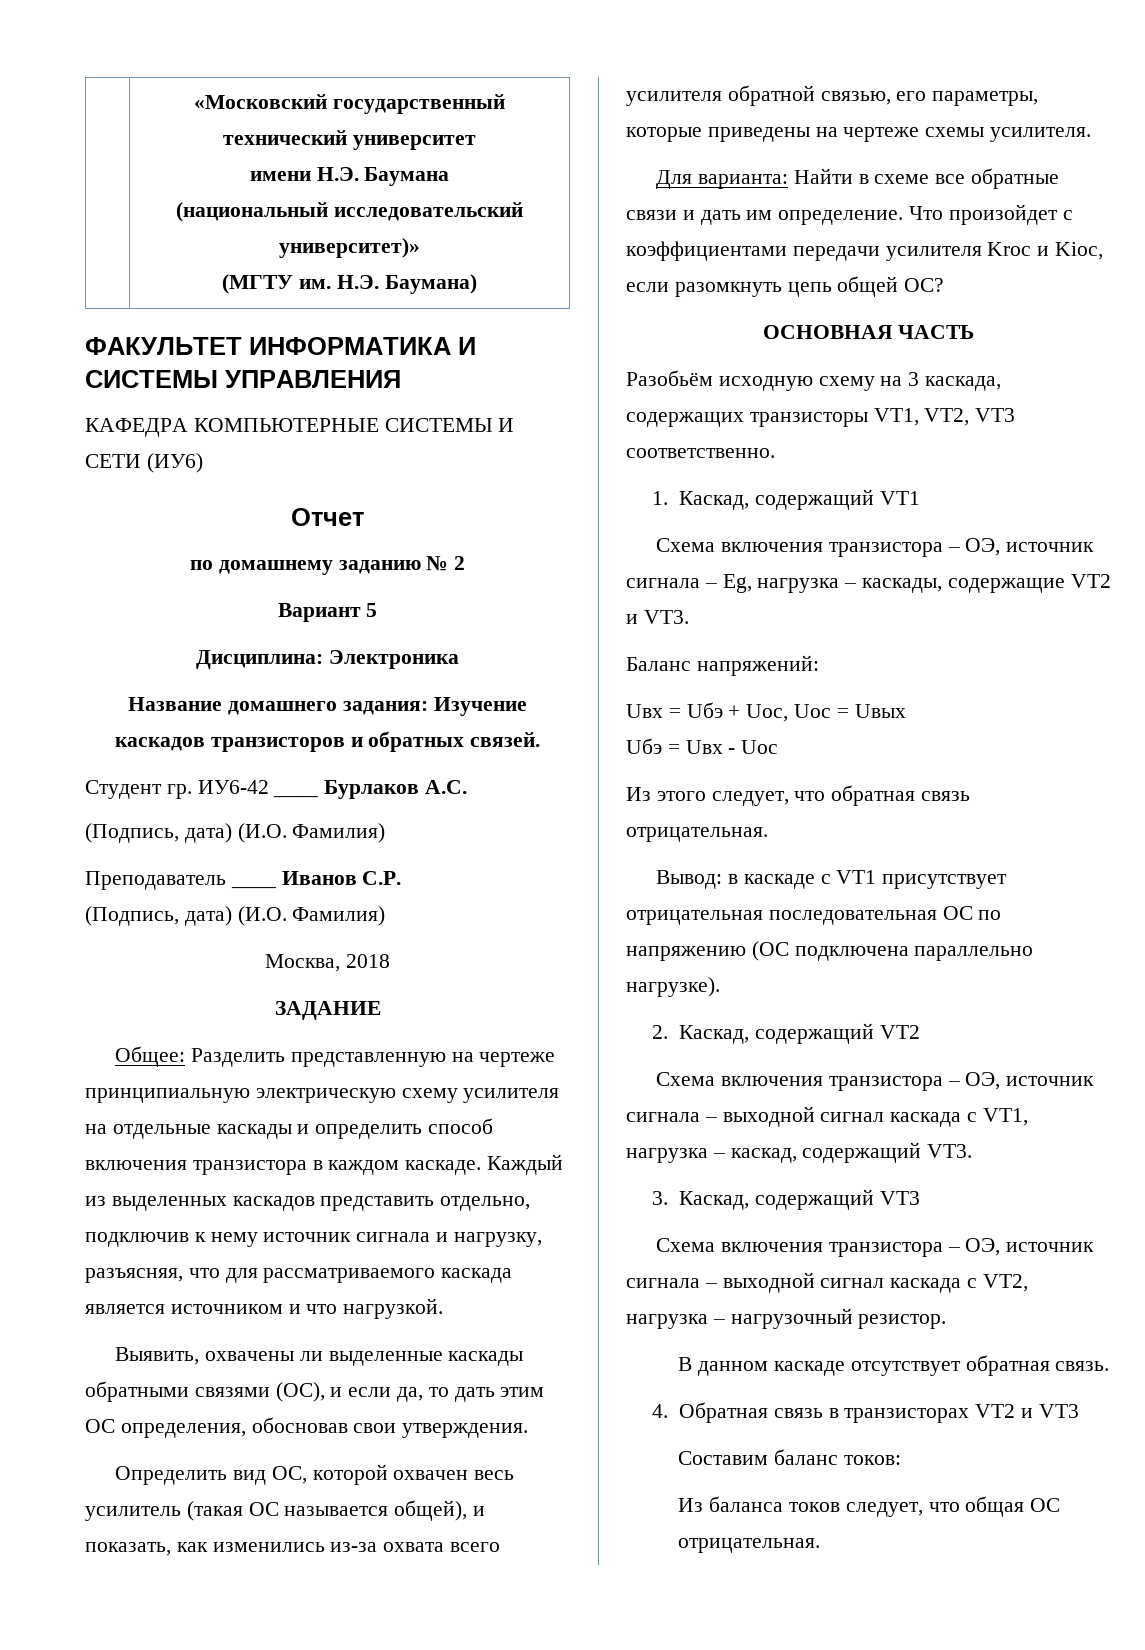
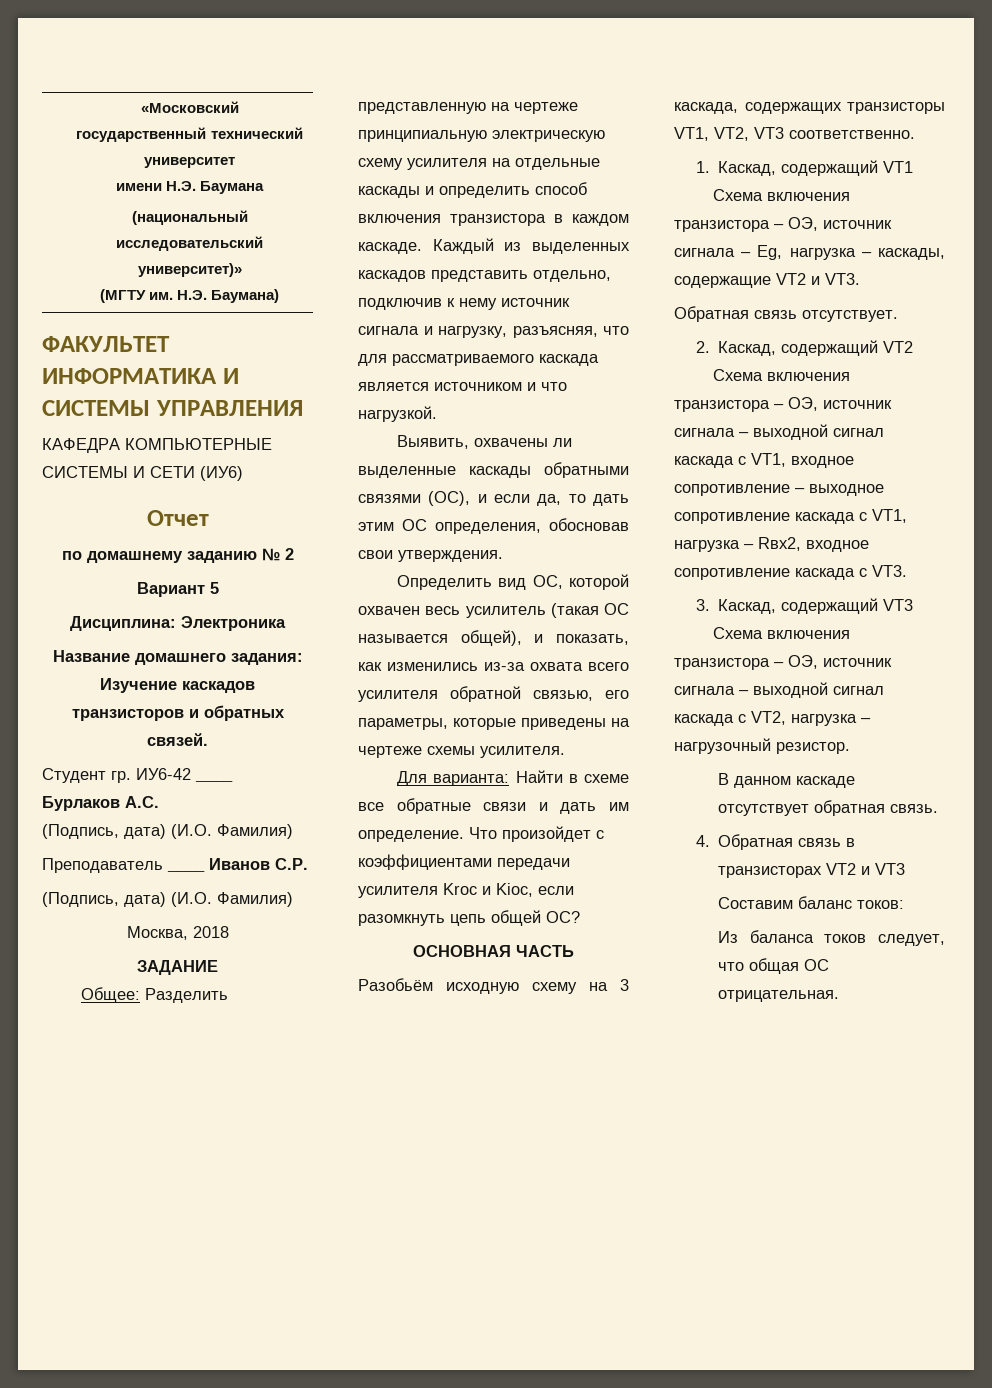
[626,655,819,676] [626,702,906,722] [626,738,779,754] [626,785,971,806] [626,827,768,842] [656,870,1008,889] [626,906,1002,925] [626,941,1034,961] [626,977,720,997] Баланс напряжений: // Uвх = Uбэ + Uос, Uос = Uвых // Uбэ = Uвх - Uос // Из этого следует, что обратная связь отрицательная. // Вывод: в каскаде с VT1 присутствует отрицательная последовательная ОС по напряжению (ОС подключена параллельно нагрузке). -> [674,306,898,322] Обратная связь отсутствует.
[626,1142,922,1163] нагрузка – каскад, содержащий -> [791,456,854,468] [674,484,884,496] [674,509,907,524] [674,537,869,552] [674,568,867,580] входное сопротивление – выходное сопротивление каскада с VT1, нагрузка – Rвх2, входное сопротивление каскада с

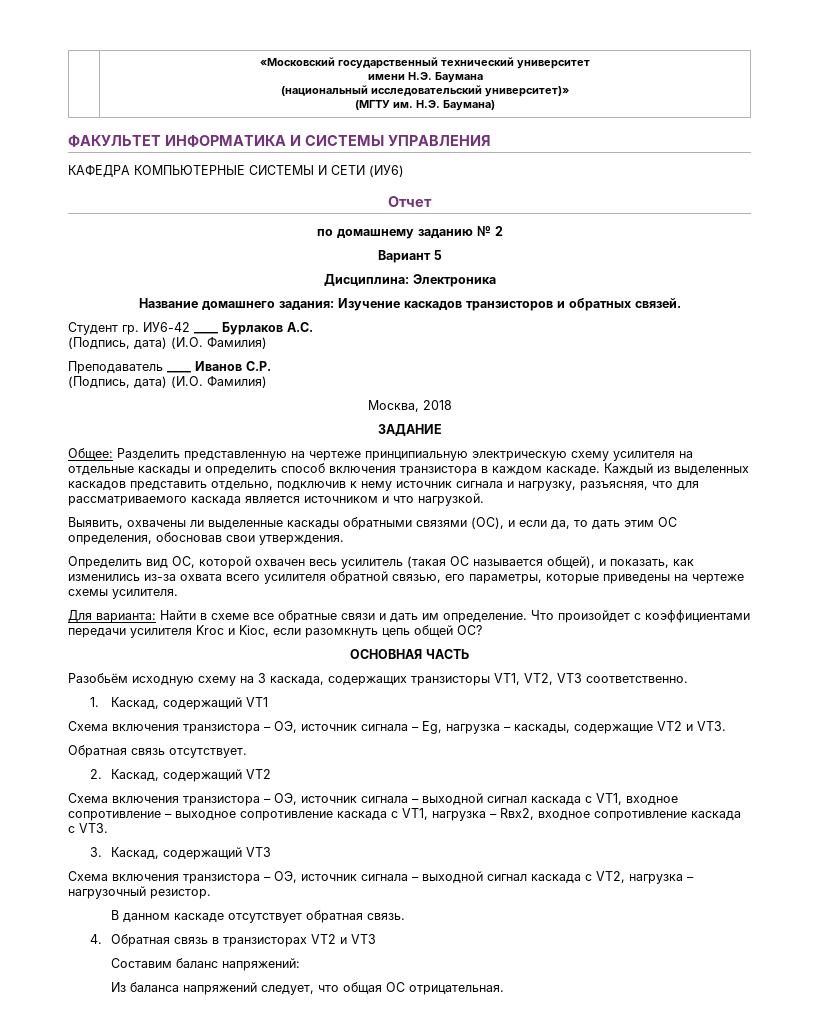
[857,900,905,909] токов: -> [222,958,301,971] напряжений:
[824,934,867,943] токов -> [183,982,258,995] напряжений

